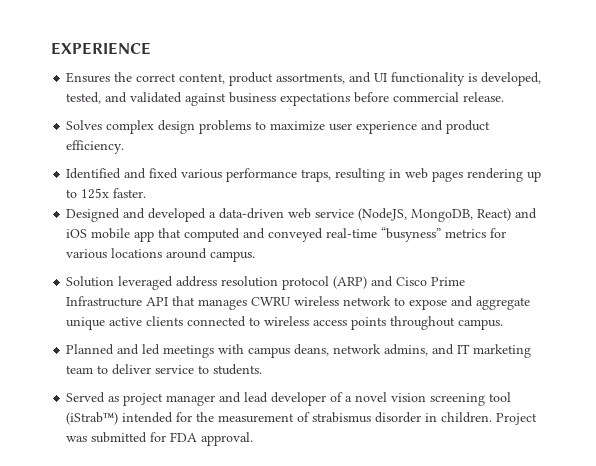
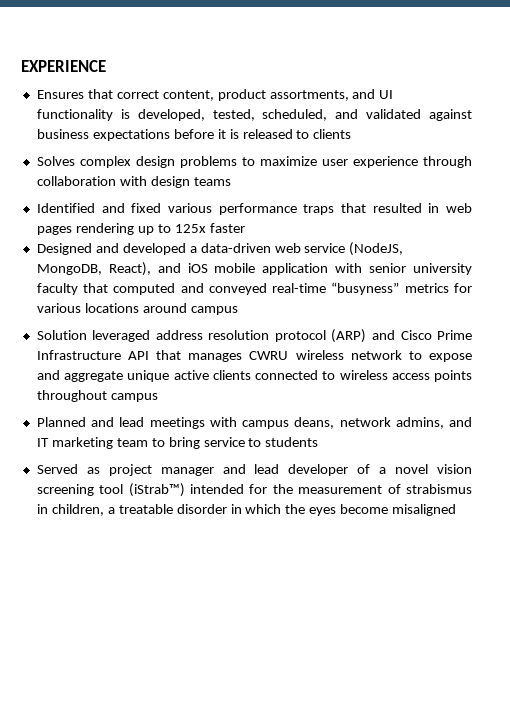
[114,72,133,82] the -> [87,89,113,99] that
(102, 98) none -> [262,109,328,121] scheduled,
[393,92,505,102] commercial release. -> [217,129,352,139] it is released to clients
[421,120,491,134] [66,140,125,154] and product efficiency. -> [423,156,473,168] [36,176,231,188] through collaboration with design teams
[301,168,386,182] traps, resulting -> [303,203,422,215] traps that resulted
[113,188,147,198] faster. -> [209,223,245,233] faster
[477,208,512,221] React) -> [108,262,151,276] React),
[134,231,155,242] app -> [262,263,473,275] [36,283,78,295] application with senior university faculty
[210,251,256,262] campus. -> [190,306,238,315] campus
[458,319,504,330] campus. -> [110,393,158,402] campus
[142,344,161,355] led -> [119,417,145,427] lead
[112,364,152,375] deliver -> [168,437,200,449] bring
[213,364,263,375] students. -> [265,437,319,447] students
[375,412,538,425] [66,432,254,446] disorder in children. Project was submitted for FDA approval. -> [36,504,457,516] in children, a treatable disorder in which the eyes become misaligned

